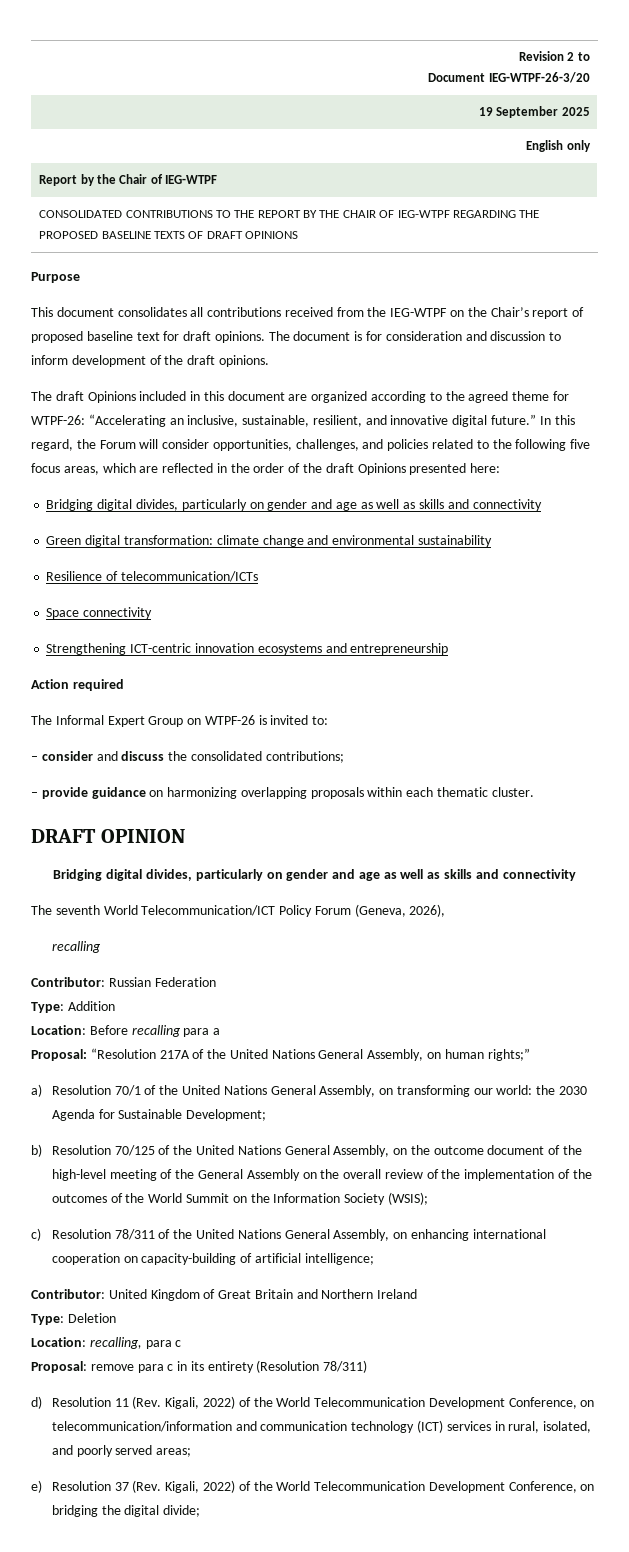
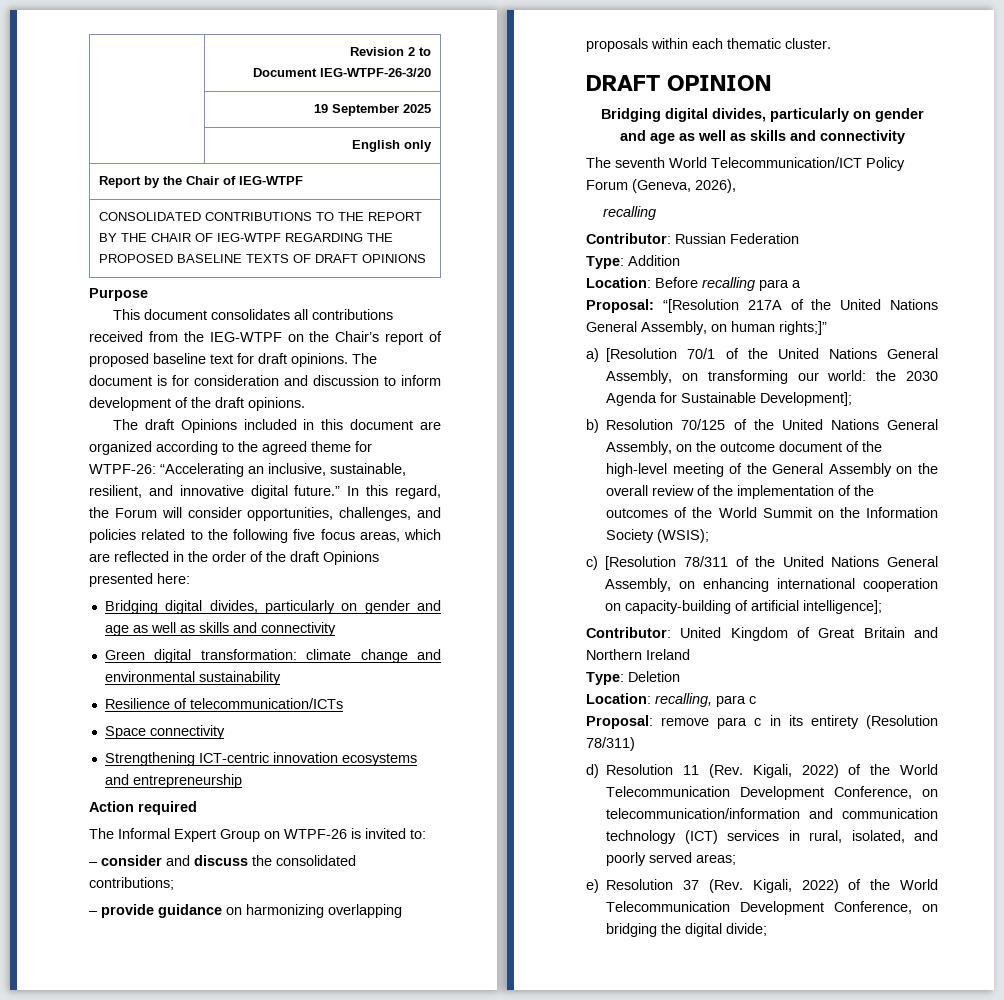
[90,1048,156,1059] “Resolution -> [662,299,739,313] “[Resolution
[487,1048,530,1061] rights;” -> [779,321,827,335] rights;]”
[51,1085,111,1095] Resolution -> [606,348,678,362] [Resolution
[186,1109,267,1121] Development; -> [760,392,853,406] Development];
[51,1229,111,1239] Resolution -> [605,556,677,570] [Resolution
[304,1253,374,1265] intelligence; -> [803,600,883,614] intelligence];

